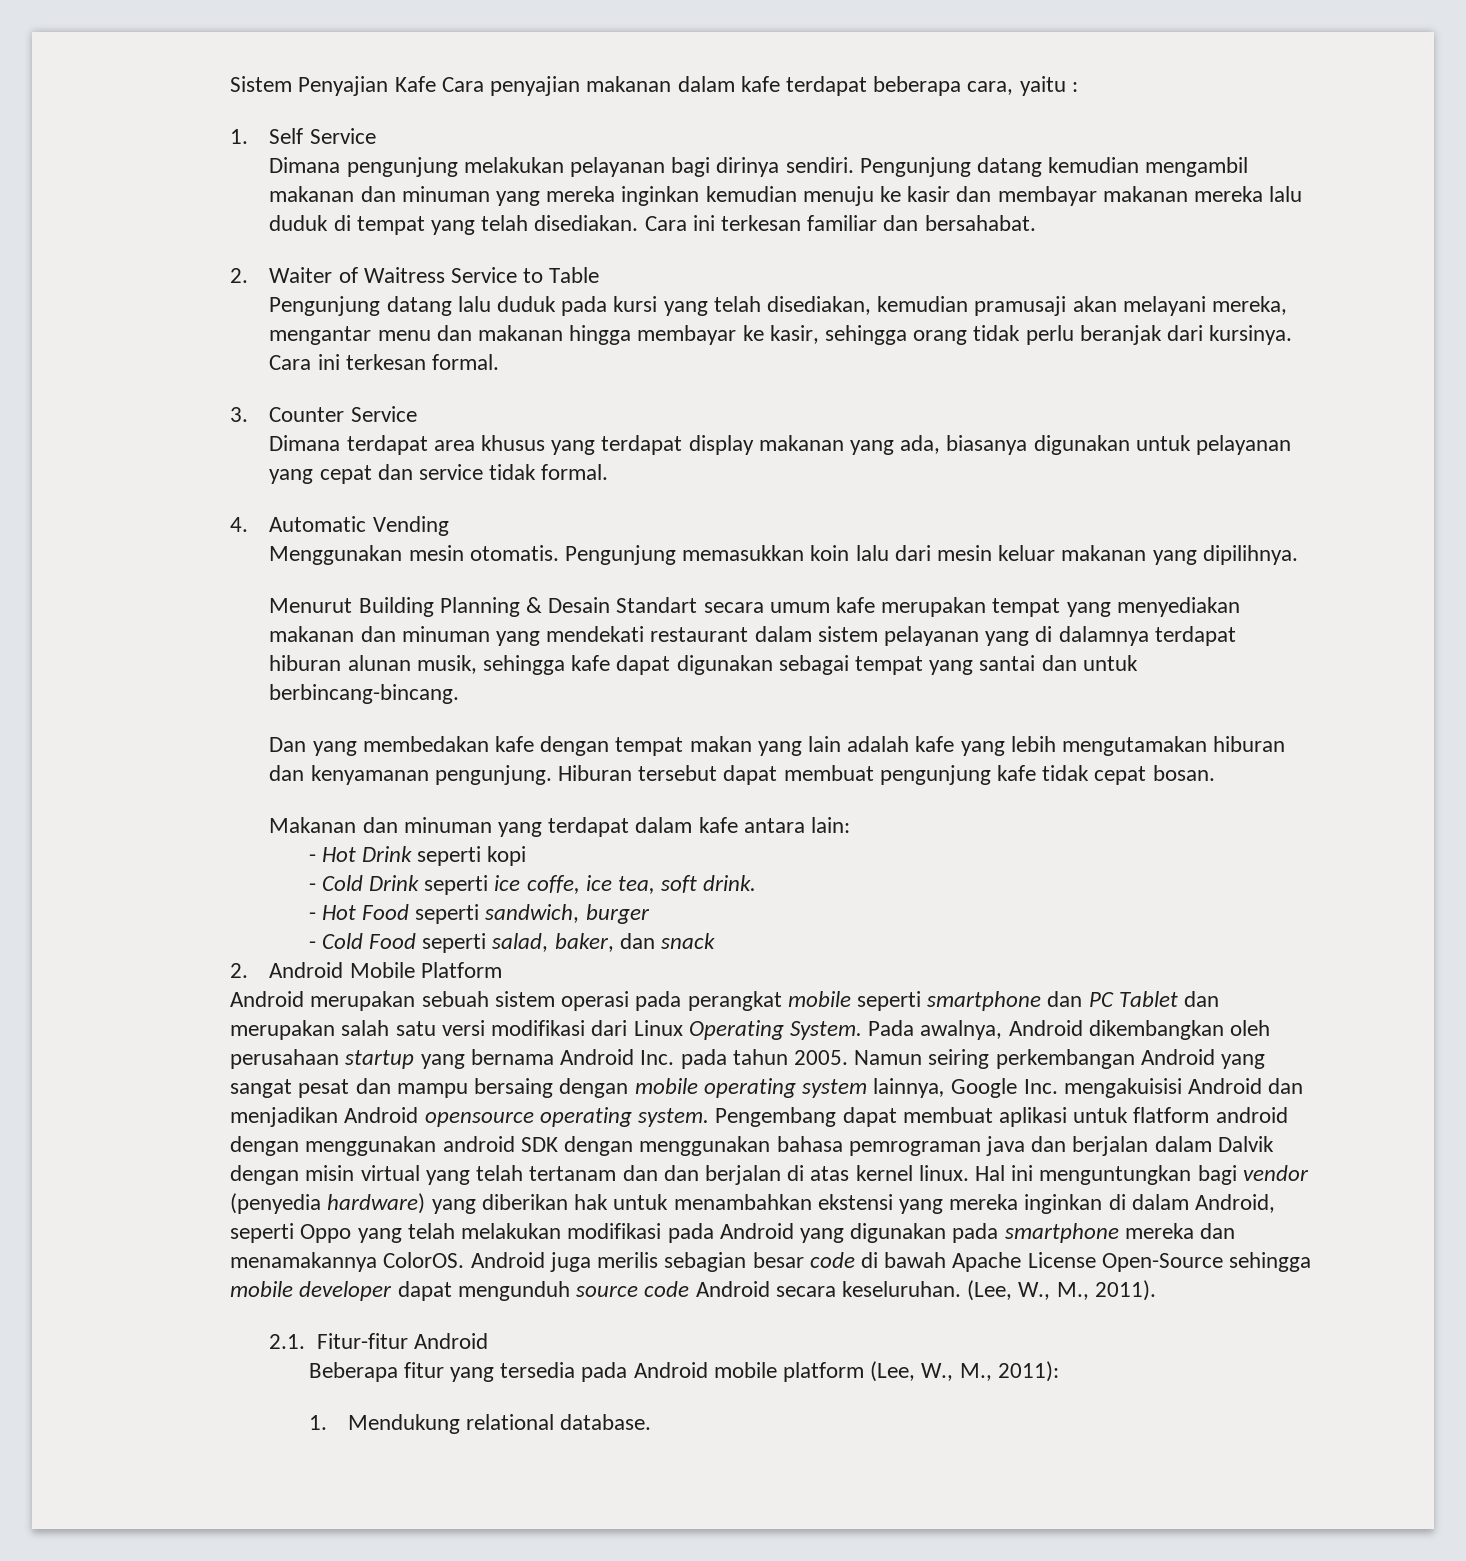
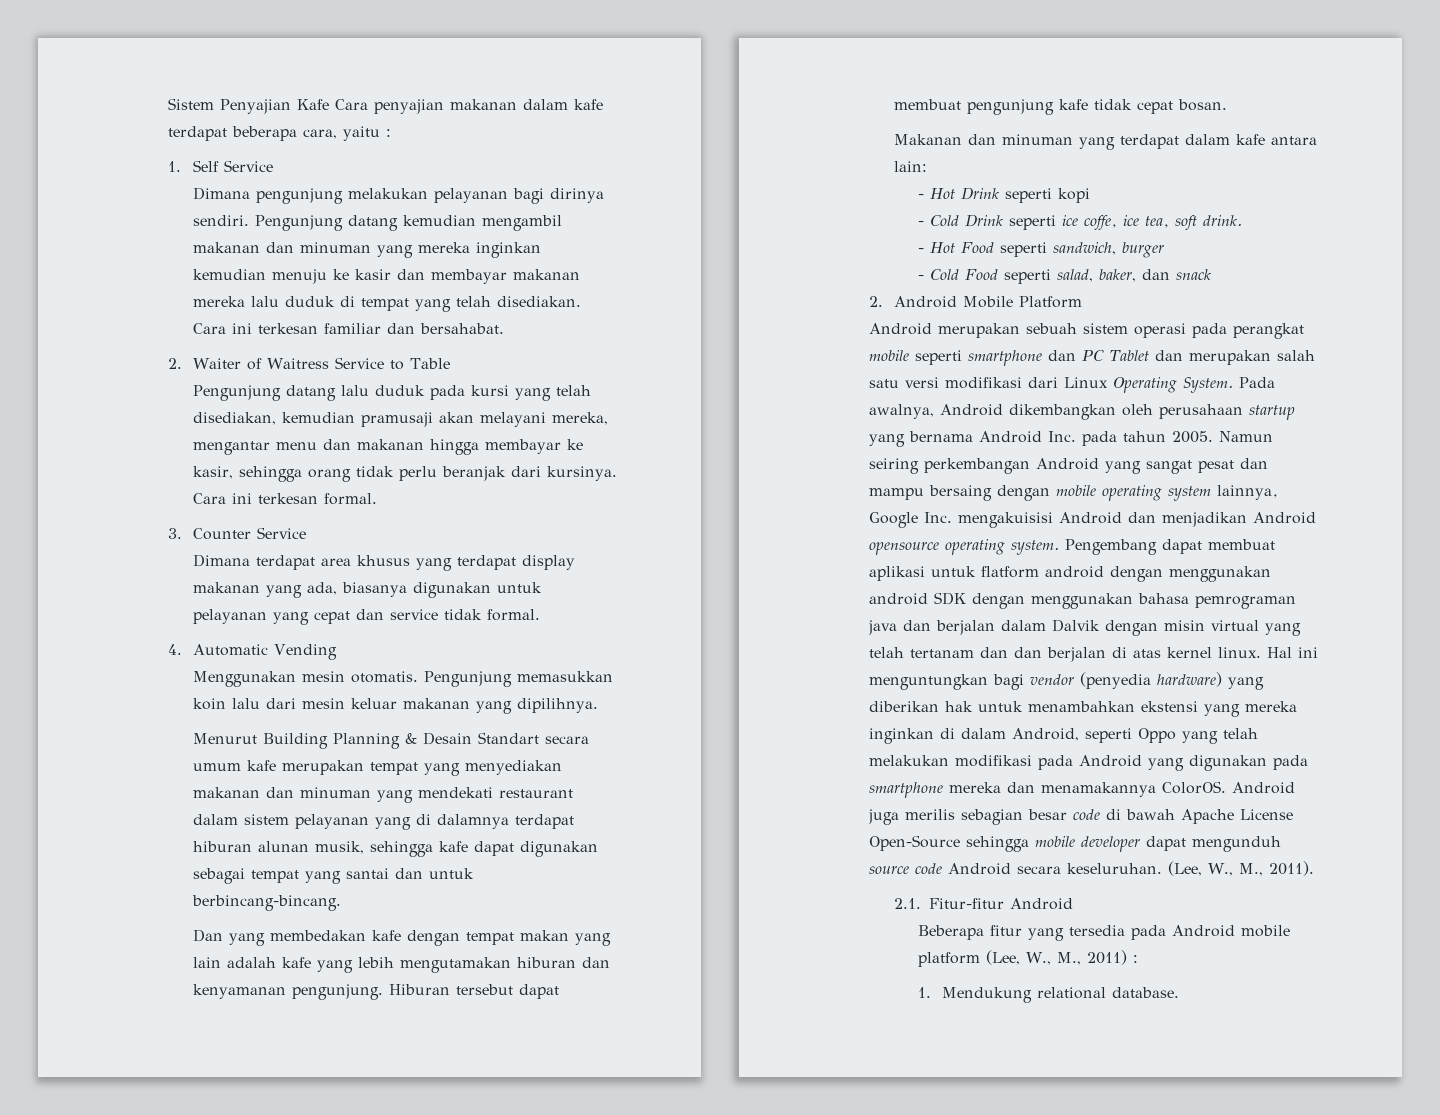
[997,1361,1059,1382] 2011): -> [1086,950,1138,965] 2011) :

